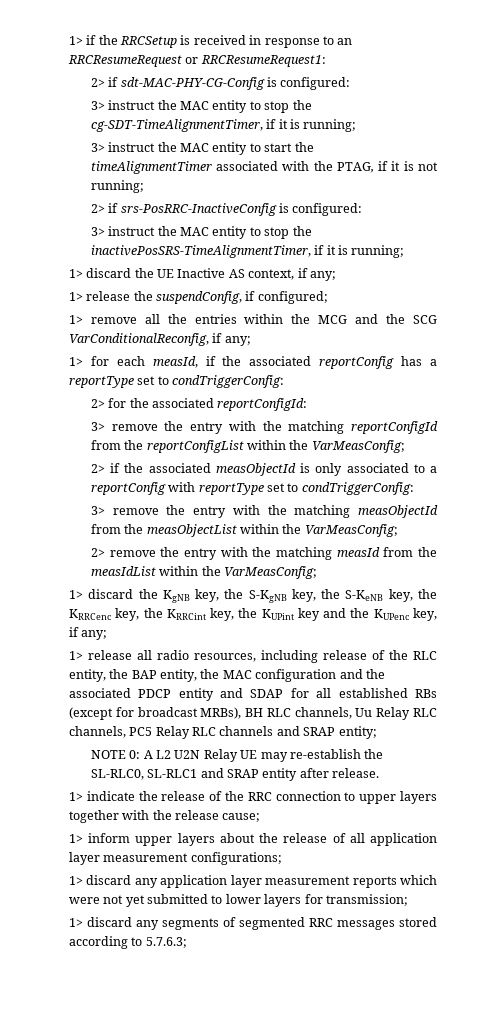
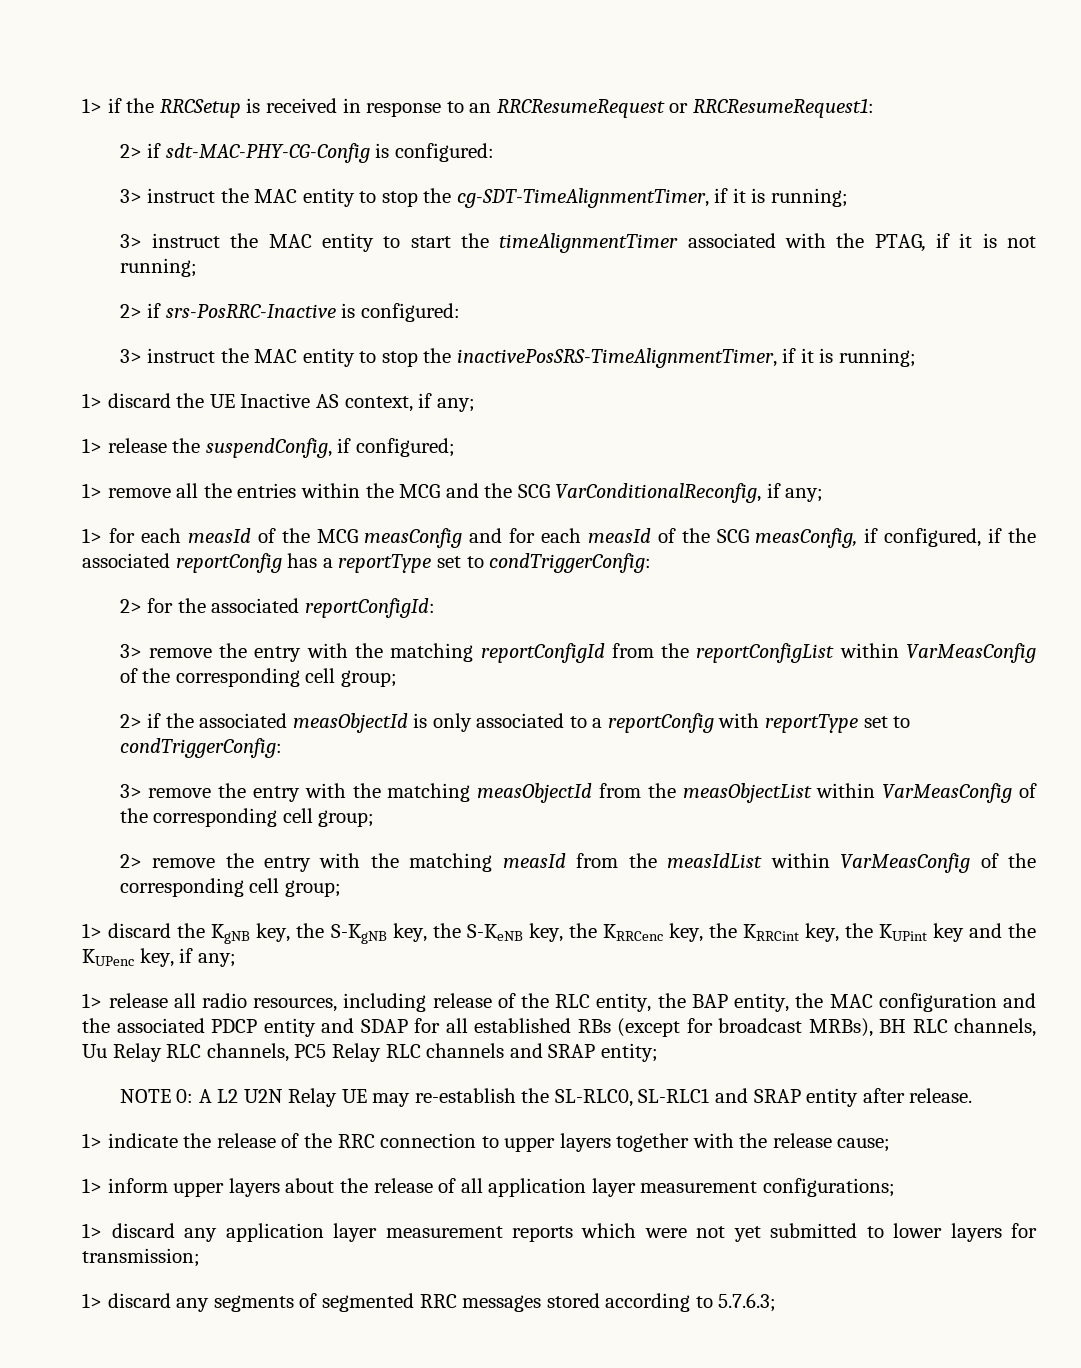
[120,203,277,216] srs-PosRRC-InactiveConfig -> [165,304,336,318] srs-PosRRC-Inactive
[152,356,198,368] measId, -> [187,528,982,548] measId of the MCG measConfig and for each measId of the SCG measConfig, if configured,
[289,440,405,453] the VarMeasConfig; -> [906,643,1036,663] [119,668,397,687] VarMeasConfig of the corresponding cell group;
[282,524,398,537] the VarMeasConfig; -> [882,783,1037,803] [119,808,375,827] VarMeasConfig of the corresponding cell group;
[201,566,318,579] the VarMeasConfig; -> [840,853,1036,873] [119,878,341,897] VarMeasConfig of the corresponding cell group;

